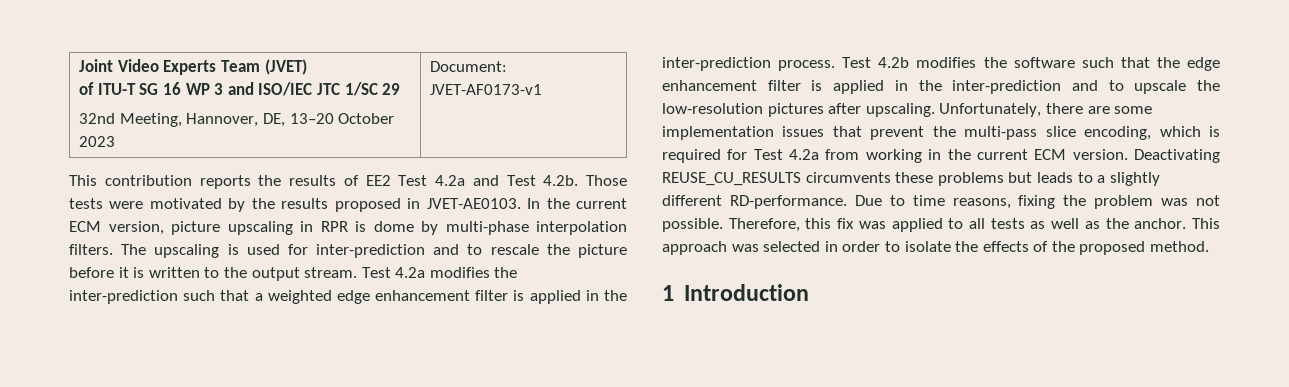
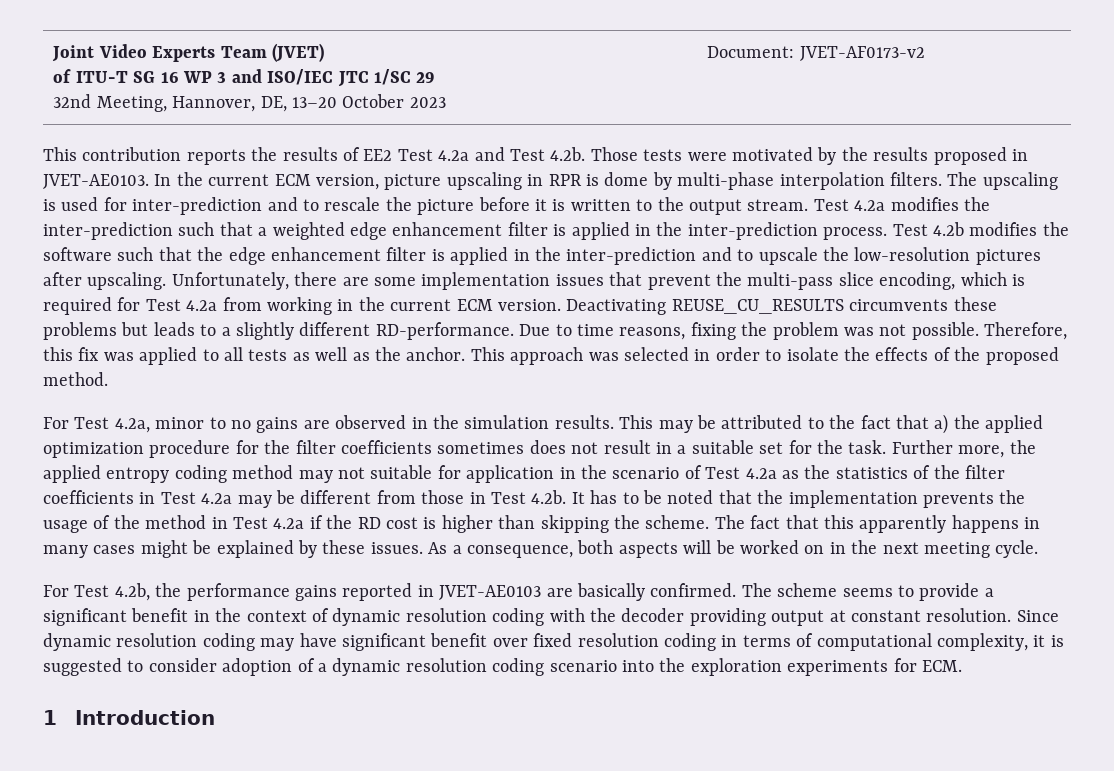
[430,84,543,95] JVET-AF0173-v1 -> [799,46,925,61] JVET-AF0173-v2
(1210, 246) none -> [43,414,1044,434] [43,440,1036,458] [43,465,1005,483] [43,490,1026,508] [43,515,1041,533] [43,540,1039,558] [43,583,994,601] [43,608,1059,626] [43,633,1064,651] [43,658,962,676] // For Test 4.2a, minor to no gains are observed in the simulation results. This may be attributed to the fact that a) the applied optimization procedure for the filter coefficients sometimes does not result in a suitable set for the task. Further more, the applied entropy coding method may not suitable for application in the scenario of Test 4.2a as the statistics of the filter coefficients in Test 4.2a may be different from those in Test 4.2b. It has to be noted that the implementation prevents the usage of the method in Test 4.2a if the RD cost is higher than skipping the scheme. The fact that this apparently happens in many cases might be explained by these issues. As a consequence, both aspects will be worked on in the next meeting cycle. // For Test 4.2b, the performance gains reported in JVET-AE0103 are basically confirmed. The scheme seems to provide a significant benefit in the context of dynamic resolution coding with the decoder providing output at constant resolution. Since dynamic resolution coding may have significant benefit over fixed resolution coding in terms of computational complexity, it is suggested to consider adoption of a dynamic resolution coding scenario into the exploration experiments for ECM.

